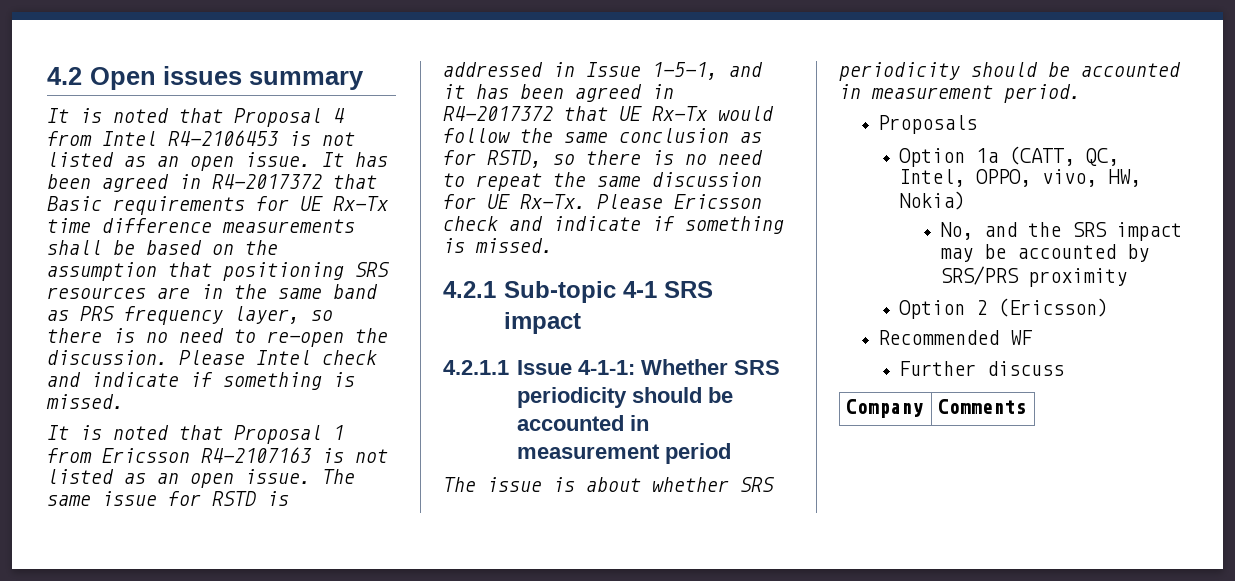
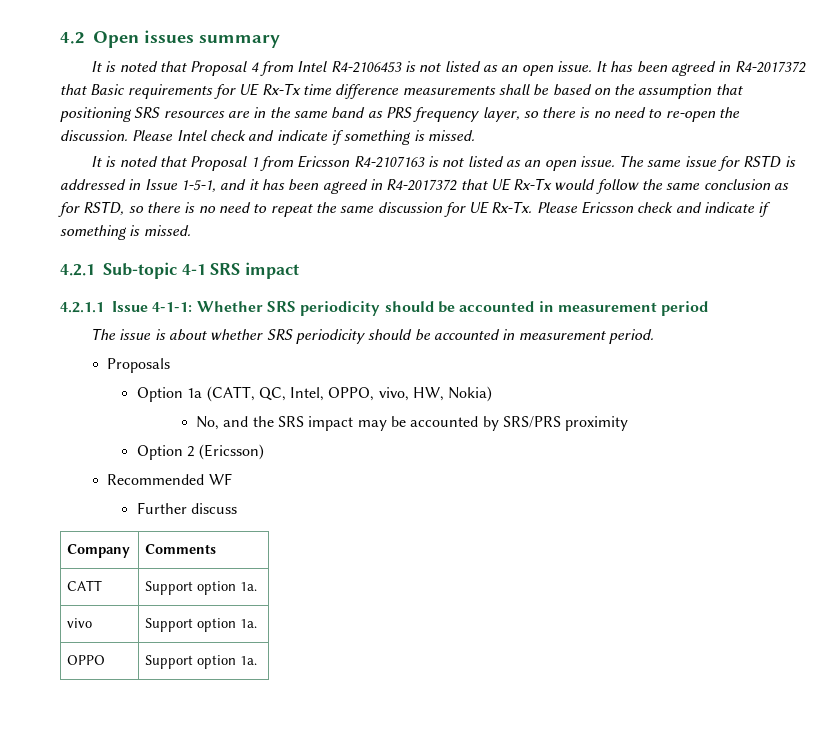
(1027, 406) none -> [67,580,103,591] [145,581,258,595] [67,618,93,628] [145,618,258,632] [67,655,106,665] [145,655,258,669] // CATT | Support option 1a. // vivo | Support option 1a. // OPPO | Support option 1a.

